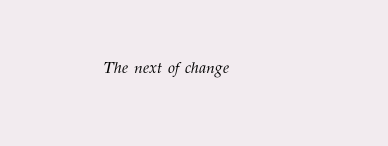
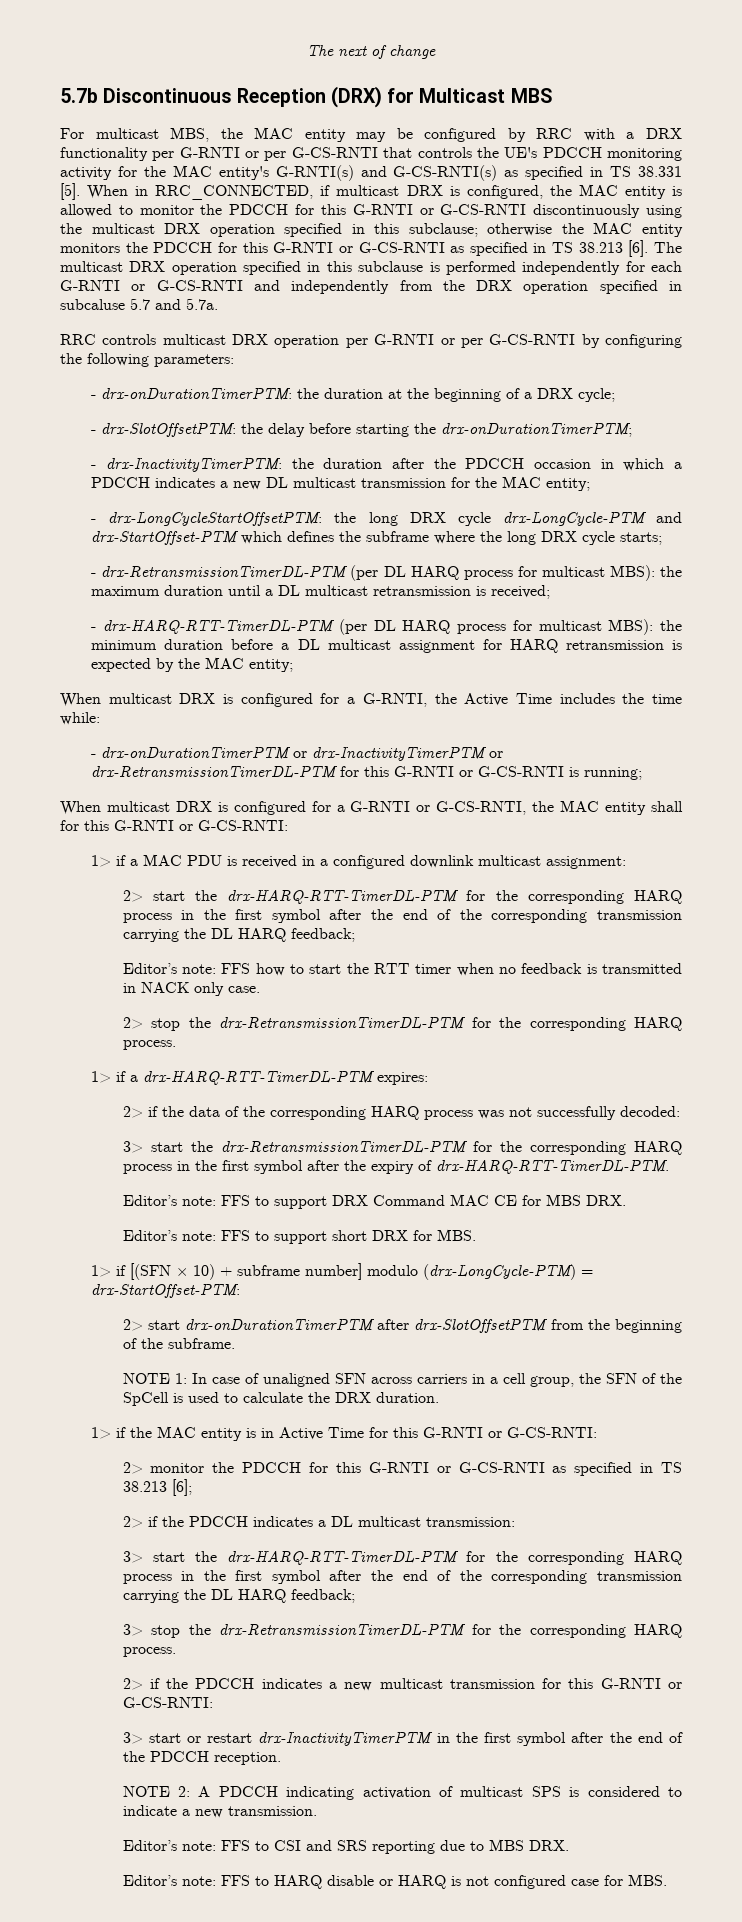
(229, 70) none -> [60,86,552,108] [60,127,683,142] [60,147,683,161] [60,165,682,181] [60,183,682,200] [60,204,682,218] [60,222,683,237] [60,240,682,257] [60,261,683,275] [60,280,682,294] [60,298,218,310] [60,334,683,348] [60,353,234,367] [91,387,616,402] [91,422,633,437] [91,457,682,472] [91,476,591,491] [91,511,683,526] [91,530,663,545] [91,565,682,581] [91,585,551,599] [91,619,683,635] [91,639,682,653] [91,657,294,672] [60,693,682,707] [60,712,100,725] [91,746,504,761] [91,765,643,780] [60,800,683,815] [60,820,288,831] [91,854,627,869] [122,889,682,904] [122,909,683,923] [122,928,355,942] [122,963,682,976] [122,982,260,996] [122,1016,683,1031] [122,1040,176,1050] [91,1070,429,1085] [122,1106,680,1120] [122,1140,682,1155] [122,1159,669,1174] [122,1194,626,1209] [122,1229,476,1244] [91,1263,594,1280] [91,1283,241,1298] [122,1318,682,1333] [122,1338,235,1349] [122,1373,683,1387] [122,1392,439,1406] [91,1426,598,1441] [122,1462,682,1476] [122,1479,192,1496] [122,1516,515,1528] [122,1550,682,1565] [122,1570,683,1584] [122,1589,355,1603] [122,1623,683,1638] [122,1647,176,1657] [122,1678,682,1691] [122,1697,213,1708] [122,1731,684,1746] [122,1751,281,1765] [122,1786,683,1800] [122,1805,317,1818] [122,1839,569,1854] [122,1874,667,1889] // 5.7b Discontinuous Reception (DRX) for Multicast MBS // For multicast MBS, the MAC entity may be configured by RRC with a DRX functionality per G-RNTI or per G-CS-RNTI that controls the UE's PDCCH monitoring activity for the MAC entity's G-RNTI(s) and G-CS-RNTI(s) as specified in TS 38.331 [5]. When in RRC_CONNECTED, if multicast DRX is configured, the MAC entity is allowed to monitor the PDCCH for this G-RNTI or G-CS-RNTI discontinuously using the multicast DRX operation specified in this subclause; otherwise the MAC entity monitors the PDCCH for this G-RNTI or G-CS-RNTI as specified in TS 38.213 [6]. The multicast DRX operation specified in this subclause is performed independently for each G-RNTI or G-CS-RNTI and independently from the DRX operation specified in subcaluse 5.7 and 5.7a. // RRC controls multicast DRX operation per G-RNTI or per G-CS-RNTI by configuring the following parameters: // - drx-onDurationTimerPTM: the duration at the beginning of a DRX cycle; // - drx-SlotOffsetPTM: the delay before starting the drx-onDurationTimerPTM; // - drx-InactivityTimerPTM: the duration after the PDCCH occasion in which a PDCCH indicates a new DL multicast transmission for the MAC entity; // - drx-LongCycleStartOffsetPTM: the long DRX cycle drx-LongCycle-PTM and drx-StartOffset-PTM which defines the subframe where the long DRX cycle starts; // - drx-RetransmissionTimerDL-PTM (per DL HARQ process for multicast MBS): the maximum duration until a DL multicast retransmission is received; // - drx-HARQ-RTT-TimerDL-PTM (per DL HARQ process for multicast MBS): the minimum duration before a DL multicast assignment for HARQ retransmission is expected by the MAC entity; // When multicast DRX is configured for a G-RNTI, the Active Time includes the time while: // - drx-onDurationTimerPTM or drx-InactivityTimerPTM or drx-RetransmissionTimerDL-PTM for this G-RNTI or G-CS-RNTI is running; // When multicast DRX is configured for a G-RNTI or G-CS-RNTI, the MAC entity shall for this G-RNTI or G-CS-RNTI: // 1> if a MAC PDU is received in a configured downlink multicast assignment: // 2> start the drx-HARQ-RTT-TimerDL-PTM for the corresponding HARQ process in the first symbol after the end of the corresponding transmission carrying the DL HARQ feedback; // Editor’s note: FFS how to start the RTT timer when no feedback is transmitted in NACK only case. // 2> stop the drx-RetransmissionTimerDL-PTM for the corresponding HARQ process. // 1> if a drx-HARQ-RTT-TimerDL-PTM expires: // 2> if the data of the corresponding HARQ process was not successfully decoded: // 3> start the drx-RetransmissionTimerDL-PTM for the corresponding HARQ process in the first symbol after the expiry of drx-HARQ-RTT-TimerDL-PTM. // Editor’s note: FFS to support DRX Command MAC CE for MBS DRX. // Editor’s note: FFS to support short DRX for MBS. // 1> if [(SFN × 10) + subframe number] modulo (drx-LongCycle-PTM) = drx-StartOffset-PTM: // 2> start drx-onDurationTimerPTM after drx-SlotOffsetPTM from the beginning of the subframe. // NOTE 1: In case of unaligned SFN across carriers in a cell group, the SFN of the SpCell is used to calculate the DRX duration. // 1> if the MAC entity is in Active Time for this G-RNTI or G-CS-RNTI: // 2> monitor the PDCCH for this G-RNTI or G-CS-RNTI as specified in TS 38.213 [6]; // 2> if the PDCCH indicates a DL multicast transmission: // 3> start the drx-HARQ-RTT-TimerDL-PTM for the corresponding HARQ process in the first symbol after the end of the corresponding transmission carrying the DL HARQ feedback; // 3> stop the drx-RetransmissionTimerDL-PTM for the corresponding HARQ process. // 2> if the PDCCH indicates a new multicast transmission for this G-RNTI or G-CS-RNTI: // 3> start or restart drx-InactivityTimerPTM in the first symbol after the end of the PDCCH reception. // NOTE 2: A PDCCH indicating activation of multicast SPS is considered to indicate a new transmission. // Editor’s note: FFS to CSI and SRS reporting due to MBS DRX. // Editor’s note: FFS to HARQ disable or HARQ is not configured case for MBS.

